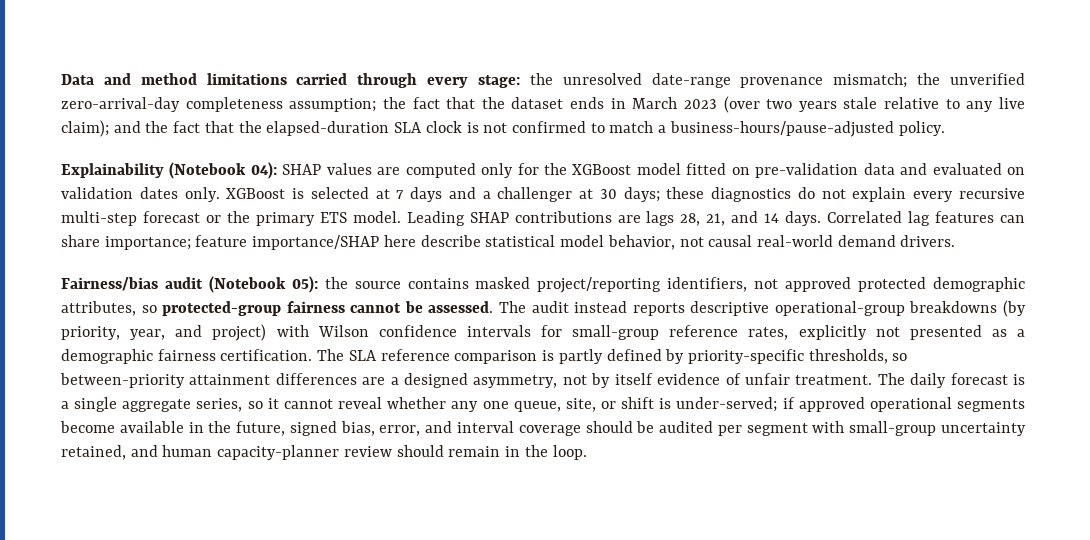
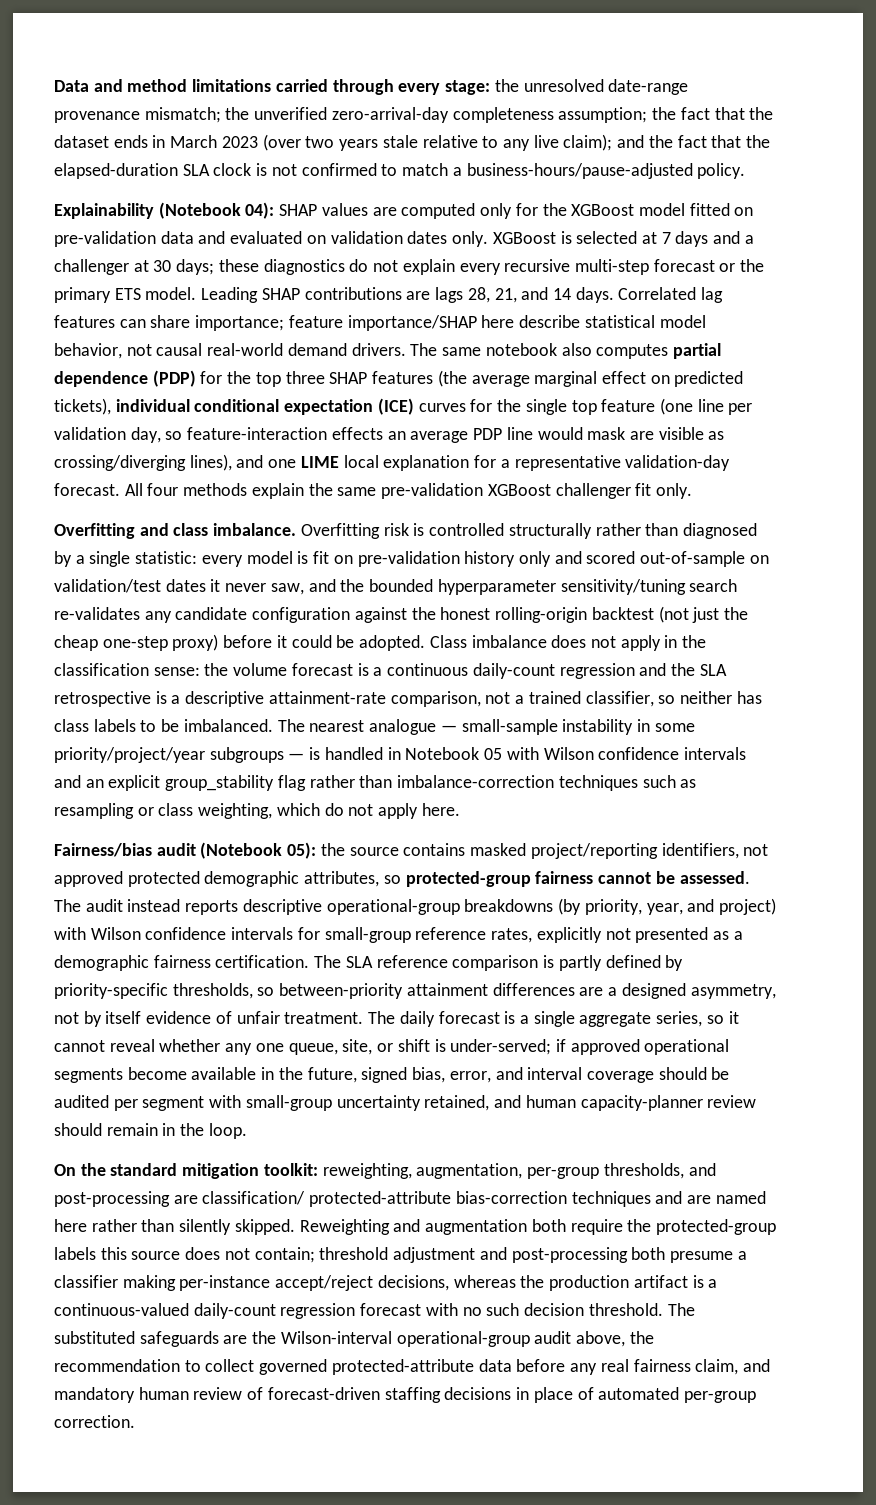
(956, 241) none -> [410,343,721,359] [54,370,744,387] [54,398,753,415] [54,427,725,443] [54,454,731,471] [54,483,692,499] [54,523,757,539] [54,551,769,567] [54,579,738,595] [54,606,748,623] [54,634,707,651] [54,663,727,679] [54,691,762,707] [54,719,695,735] [54,747,746,763] [54,775,697,791] [54,803,460,819] The same notebook also computes partial dependence (PDP) for the top three SHAP features (the average marginal effect on predicted tickets), individual conditional expectation (ICE) curves for the single top feature (one line per validation day, so feature-interaction effects an average PDP line would mask are visible as crossing/diverging lines), and one LIME local explanation for a representative validation-day forecast. All four methods explain the same pre-validation XGBoost challenger fit only. // Overfitting and class imbalance. Overfitting risk is controlled structurally rather than diagnosed by a single statistic: every model is fit on pre-validation history only and scored out-of-sample on validation/test dates it never saw, and the bounded hyperparameter sensitivity/tuning search re-validates any candidate configuration against the honest rolling-origin backtest (not just the cheap one-step proxy) before it could be adopted. Class imbalance does not apply in the classification sense: the volume forecast is a continuous daily-count regression and the SLA retrospective is a descriptive attainment-rate comparison, not a trained classifier, so neither has class labels to be imbalanced. The nearest analogue — small-sample instability in some priority/project/year subgroups — is handled in Notebook 05 with Wilson confidence intervals and an explicit group_stability flag rather than imbalance-correction techniques such as resampling or class weighting, which do not apply here.
(587, 452) none -> [54,1163,716,1179] [54,1191,766,1207] [54,1219,776,1235] [54,1247,747,1263] [54,1275,718,1291] [54,1303,695,1319] [54,1331,654,1347] [54,1359,770,1375] [54,1387,756,1403] [54,1415,135,1428] // On the standard mitigation toolkit: reweighting, augmentation, per-group thresholds, and post-processing are classification/ protected-attribute bias-correction techniques and are named here rather than silently skipped. Reweighting and augmentation both require the protected-group labels this source does not contain; threshold adjustment and post-processing both presume a classifier making per-instance accept/reject decisions, whereas the production artifact is a continuous-valued daily-count regression forecast with no such decision threshold. The substituted safeguards are the Wilson-interval operational-group audit above, the recommendation to collect governed protected-attribute data before any real fairness claim, and mandatory human review of forecast-driven staffing decisions in place of automated per-group correction.

